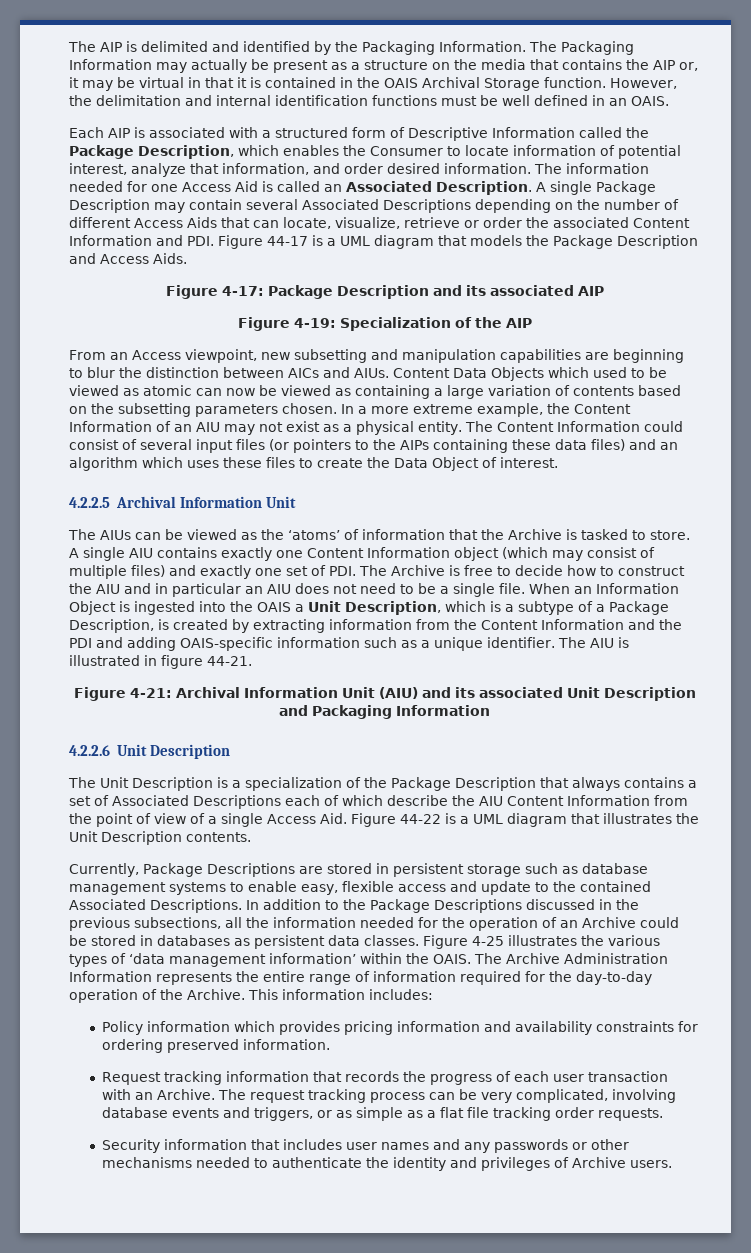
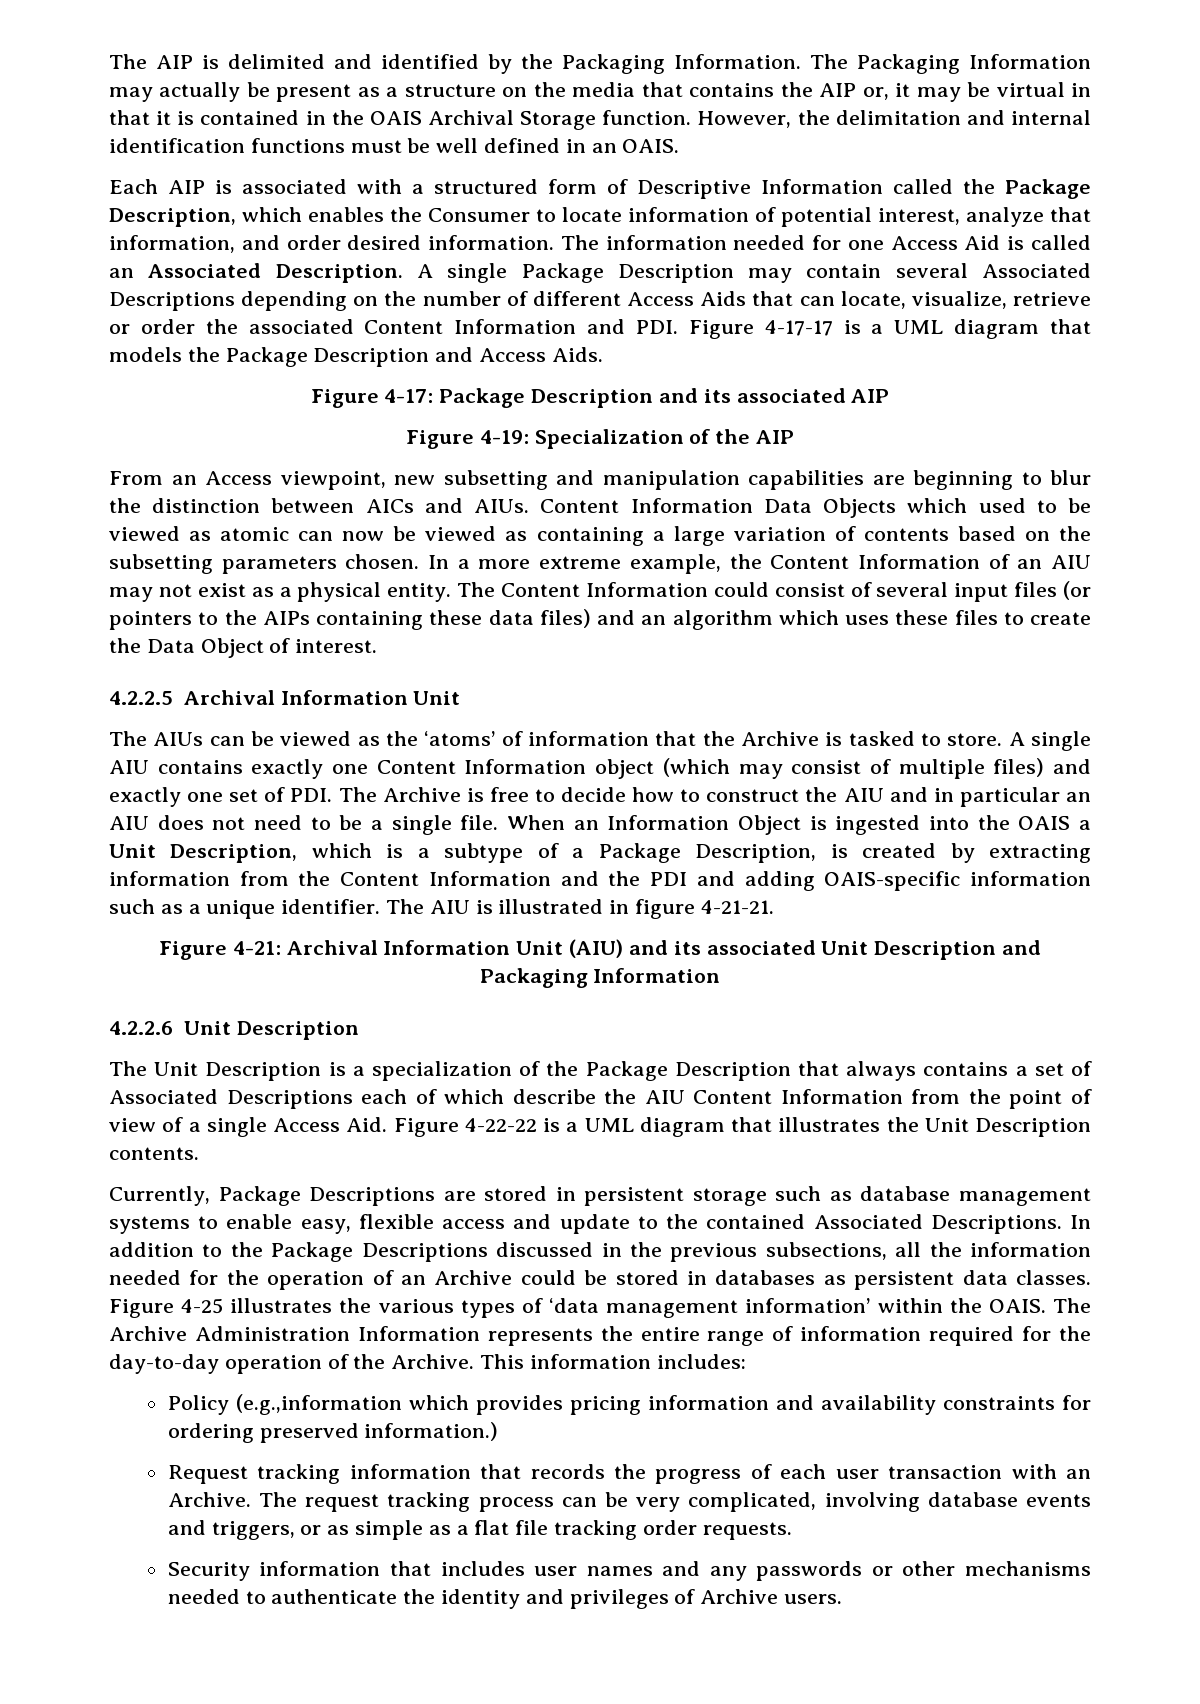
[266,236,308,246] 44-17 -> [764,320,833,336] 4-17-17
(450, 373) none -> [630,498,753,513] Information
[207,656,252,666] 44-21. -> [700,900,774,914] 4-21-21.
[399,814,441,824] 44-22 -> [464,1118,537,1132] 4-22-22
[147,1021,231,1032] information -> [235,1394,402,1415] (e.g.,information
[243,1039,331,1050] information. -> [364,1422,499,1441] information.)

